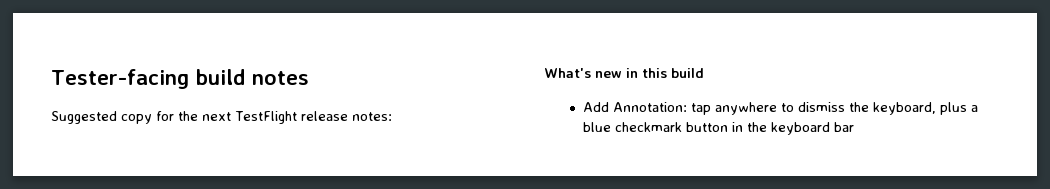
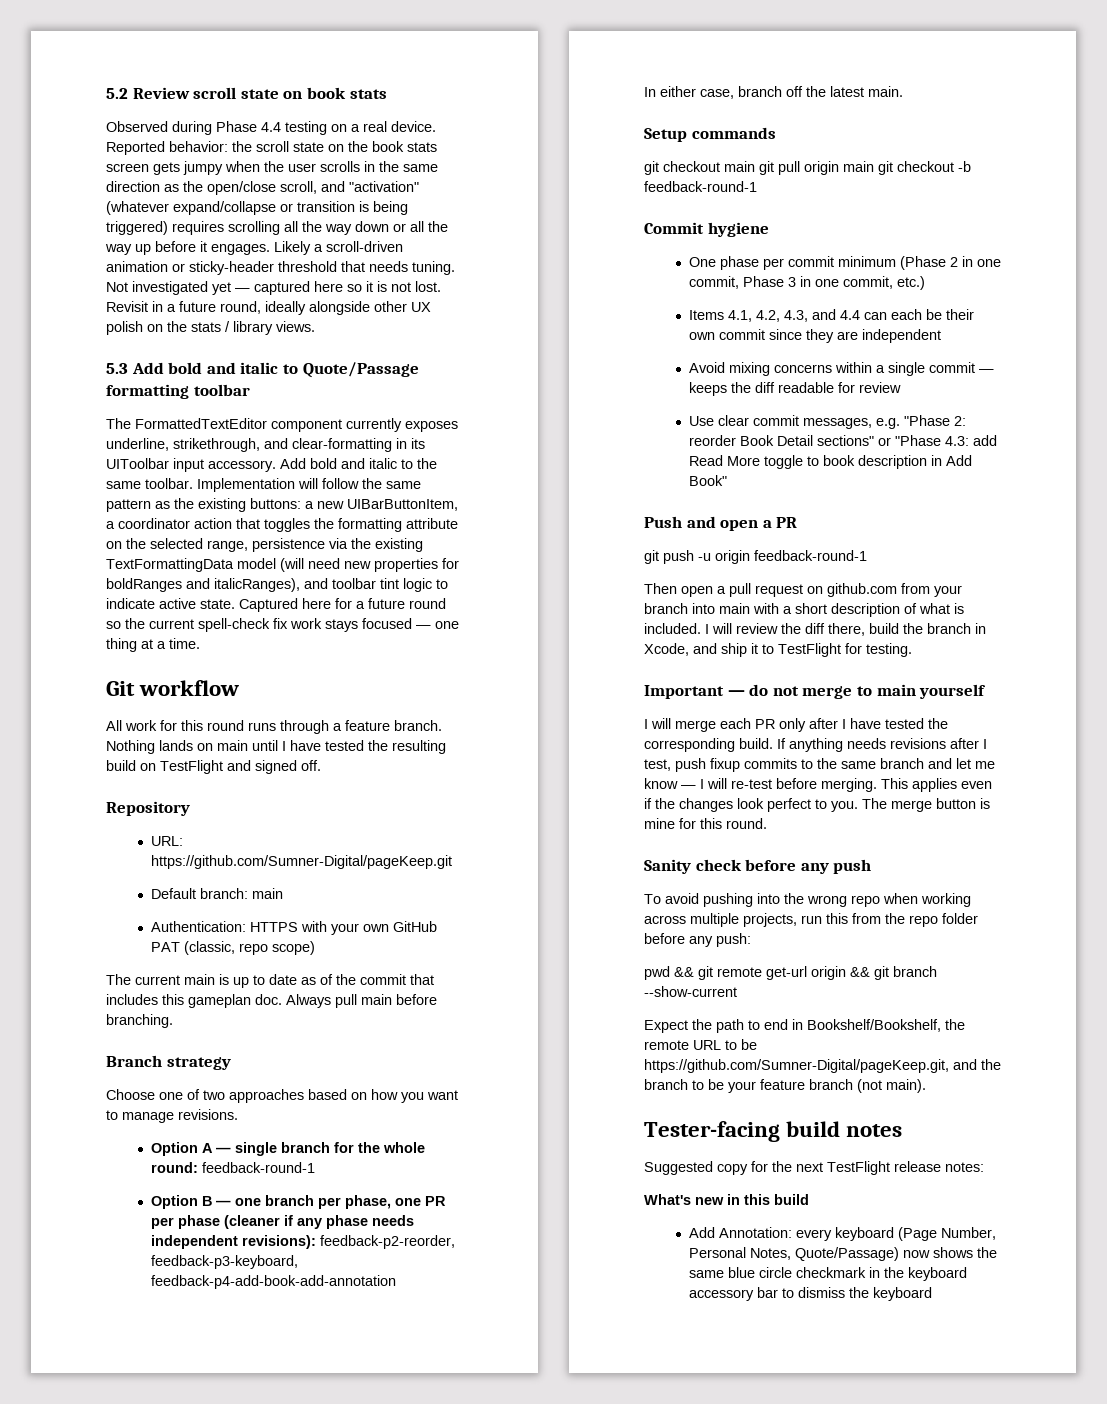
(51, 79) none -> [106,87,387,99] [106,121,436,135] [106,141,437,155] [106,161,438,175] [106,181,419,195] [106,201,408,215] [106,221,448,235] [105,241,403,255] [106,261,455,275] [106,281,441,295] [106,301,431,315] [106,321,315,335] [106,362,419,378] [106,384,250,399] [106,418,458,432] [106,438,425,452] [106,458,437,472] [106,478,421,492] [106,498,458,512] [106,518,458,532] [106,538,423,552] [106,558,459,572] [106,578,448,592] [106,598,446,612] [106,618,459,632] [106,638,200,652] [106,680,240,696] [106,720,442,734] [106,740,446,754] [106,760,321,774] [106,801,190,816] [150,836,183,846] [150,855,452,869] [150,888,283,899] [150,921,437,935] [150,941,315,955] [106,974,434,988] [106,994,437,1008] [106,1014,173,1028] [106,1055,231,1070] [106,1089,458,1103] [106,1109,238,1123] [150,1142,425,1156] [150,1162,315,1173] [150,1195,446,1209] [150,1215,414,1229] [150,1235,455,1249] [150,1255,298,1269] [150,1275,396,1289] [644,86,903,99] [644,127,776,142] [644,161,971,175] [644,181,757,192] [644,222,769,237] [688,256,1001,270] [688,276,925,290] [688,309,974,322] [688,329,941,343] [688,362,994,376] [688,382,901,396] [688,415,966,429] [688,435,997,446] [688,455,972,469] [688,475,727,486] [644,516,798,531] [644,550,867,564] [644,583,962,597] [644,603,964,617] [644,623,986,636] [644,643,912,657] [644,684,987,699] [644,718,948,732] [644,738,987,752] [644,758,995,772] [644,778,992,792] [644,798,990,812] [644,818,767,829] [644,859,872,874] [644,893,971,907] [644,913,978,927] [644,933,751,947] [644,966,937,980] [644,986,737,997] [644,1019,965,1033] [644,1039,757,1050] [644,1059,1001,1073] [644,1079,926,1093] 5.2 Review scroll state on book stats // Observed during Phase 4.4 testing on a real device. Reported behavior: the scroll state on the book stats screen gets jumpy when the user scrolls in the same direction as the open/close scroll, and "activation" (whatever expand/collapse or transition is being triggered) requires scrolling all the way down or all the way up before it engages. Likely a scroll-driven animation or sticky-header threshold that needs tuning. Not investigated yet — captured here so it is not lost. Revisit in a future round, ideally alongside other UX polish on the stats / library views. // 5.3 Add bold and italic to Quote/Passage formatting toolbar // The FormattedTextEditor component currently exposes underline, strikethrough, and clear-formatting in its UIToolbar input accessory. Add bold and italic to the same toolbar. Implementation will follow the same pattern as the existing buttons: a new UIBarButtonItem, a coordinator action that toggles the formatting attribute on the selected range, persistence via the existing TextFormattingData model (will need new properties for boldRanges and italicRanges), and toolbar tint logic to indicate active state. Captured here for a future round so the current spell-check fix work stays focused — one thing at a time. // Git workflow // All work for this round runs through a feature branch. Nothing lands on main until I have tested the resulting build on TestFlight and signed off. // Repository // URL: https://github.com/Sumner-Digital/pageKeep.git // Default branch: main // Authentication: HTTPS with your own GitHub PAT (classic, repo scope) // The current main is up to date as of the commit that includes this gameplan doc. Always pull main before branching. // Branch strategy // Choose one of two approaches based on how you want to manage revisions. // Option A — single branch for the whole round: feedback-round-1 // Option B — one branch per phase, one PR per phase (cleaner if any phase needs independent revisions): feedback-p2-reorder, feedback-p3-keyboard, feedback-p4-add-book-add-annotation // In either case, branch off the latest main. // Setup commands // git checkout main git pull origin main git checkout -b feedback-round-1 // Commit hygiene // One phase per commit minimum (Phase 2 in one commit, Phase 3 in one commit, etc.) // Items 4.1, 4.2, 4.3, and 4.4 can each be their own commit since they are independent // Avoid mixing concerns within a single commit — keeps the diff readable for review // Use clear commit messages, e.g. "Phase 2: reorder Book Detail sections" or "Phase 4.3: add Read More toggle to book description in Add Book" // Push and open a PR // git push -u origin feedback-round-1 // Then open a pull request on github.com from your branch into main with a short description of what is included. I will review the diff there, build the branch in Xcode, and ship it to TestFlight for testing. // Important — do not merge to main yourself // I will merge each PR only after I have tested the corresponding build. If anything needs revisions after I test, push fixup commits to the same branch and let me know — I will re-test before merging. This applies even if the changes look perfect to you. The merge button is mine for this round. // Sanity check before any push // To avoid pushing into the wrong repo when working across multiple projects, run this from the repo folder before any push: // pwd && git remote get-url origin && git branch --show-current // Expect the path to end in Bookshelf/Bookshelf, the remote URL to be https://github.com/Sumner-Digital/pageKeep.git, and the branch to be your feature branch (not main). //
[690,102,978,115] [582,122,854,135] tap anywhere to dismiss the keyboard, plus a blue checkmark button in the keyboard bar -> [795,1227,996,1241] [688,1247,997,1261] [688,1267,967,1281] [688,1287,932,1301] every keyboard (Page Number, Personal Notes, Quote/Passage) now shows the same blue circle checkmark in the keyboard accessory bar to dismiss the keyboard

